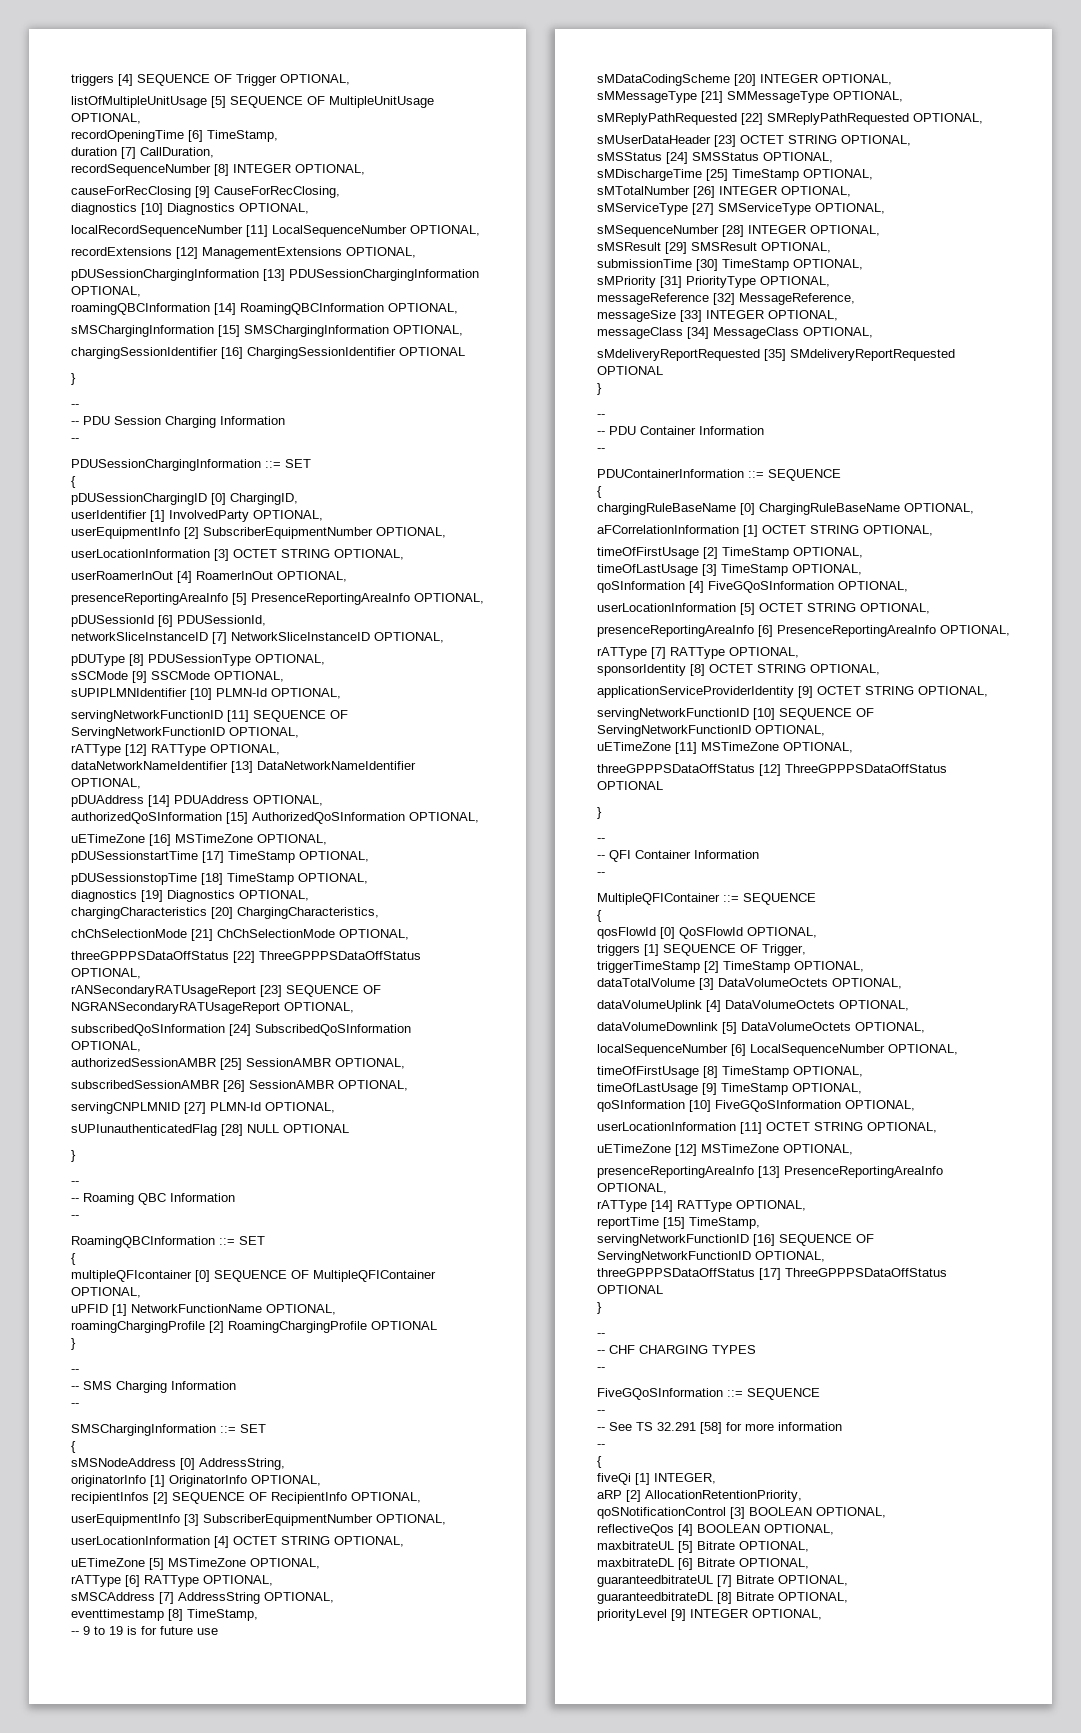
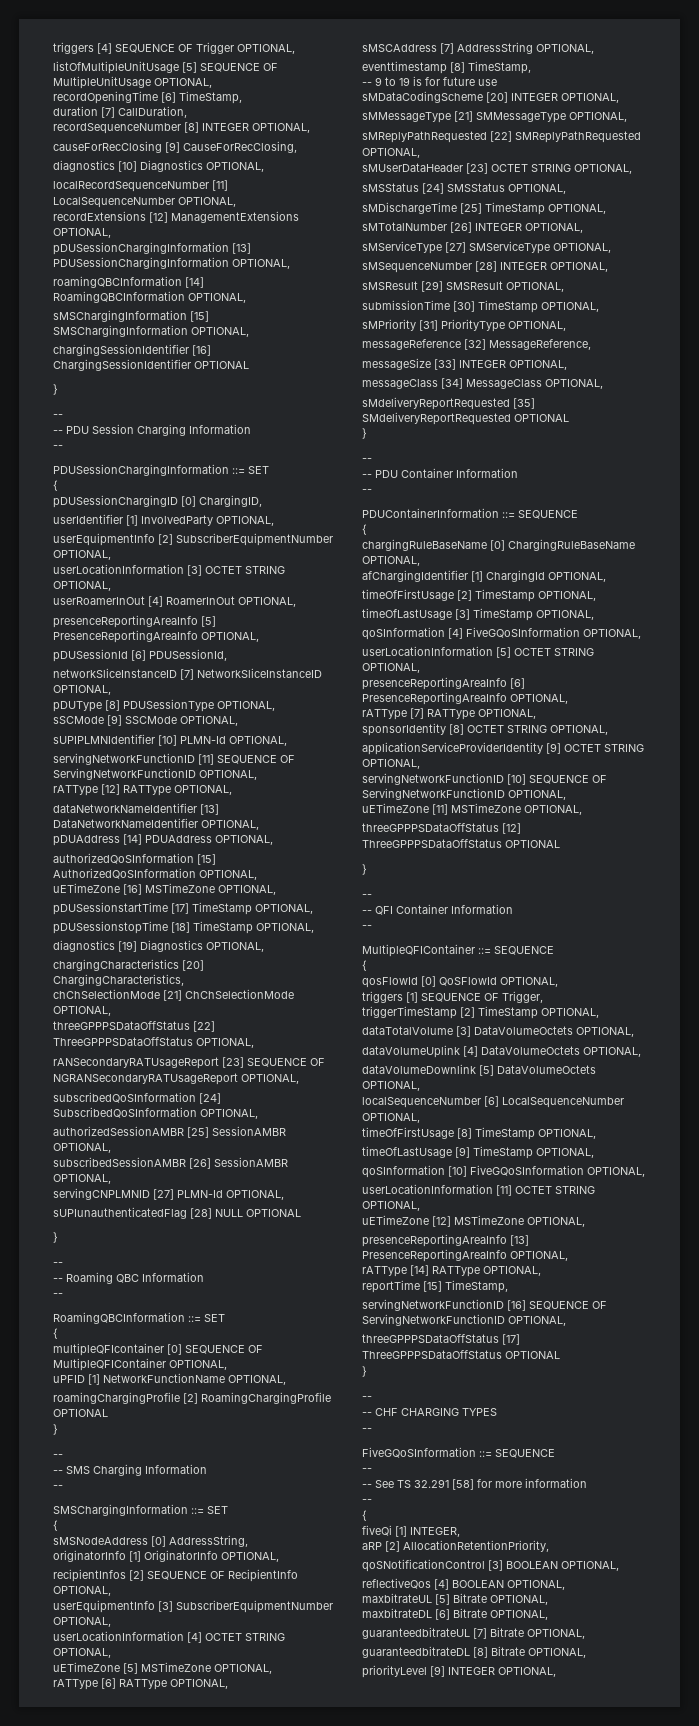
[597,525,859,537] aFCorrelationInformation [1] OCTET STRING -> [362,570,545,582] afChargingIdentifier [1] ChargingId

